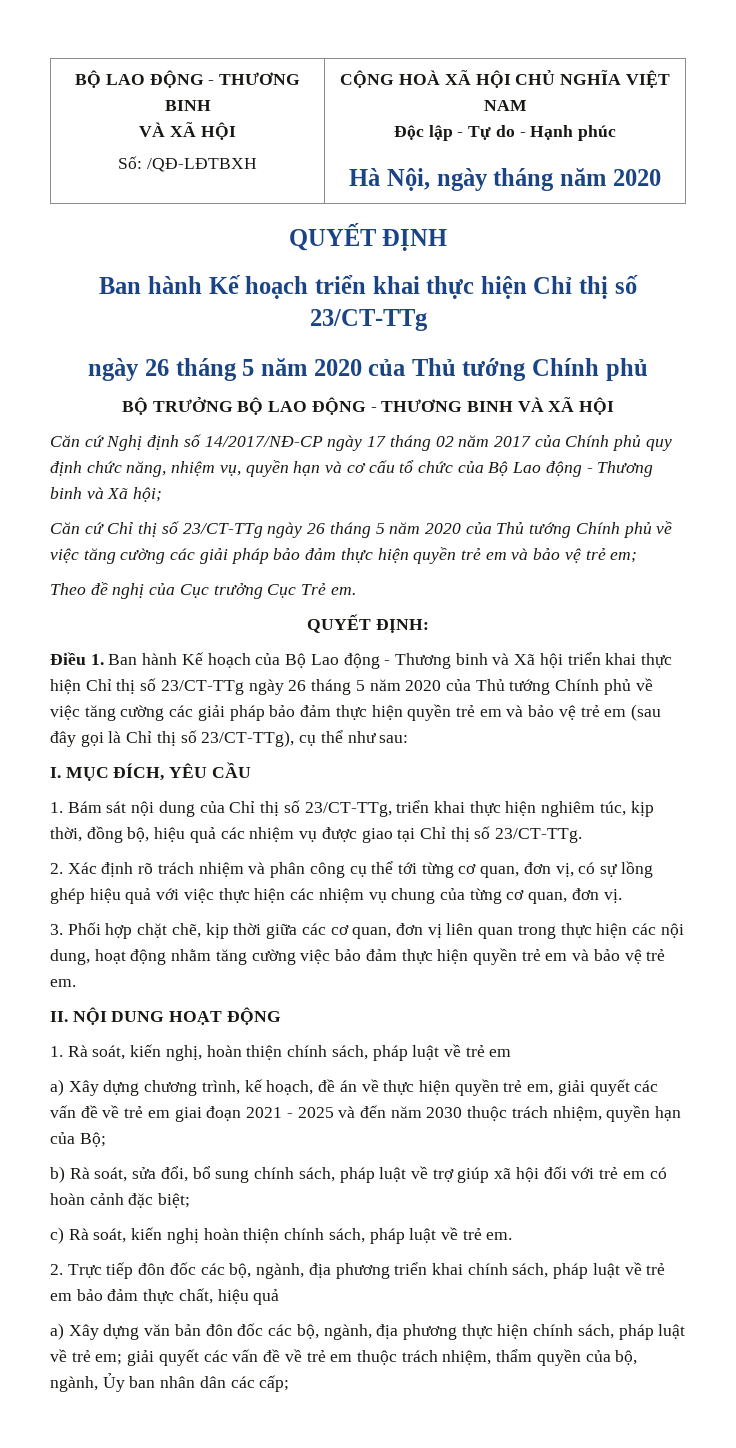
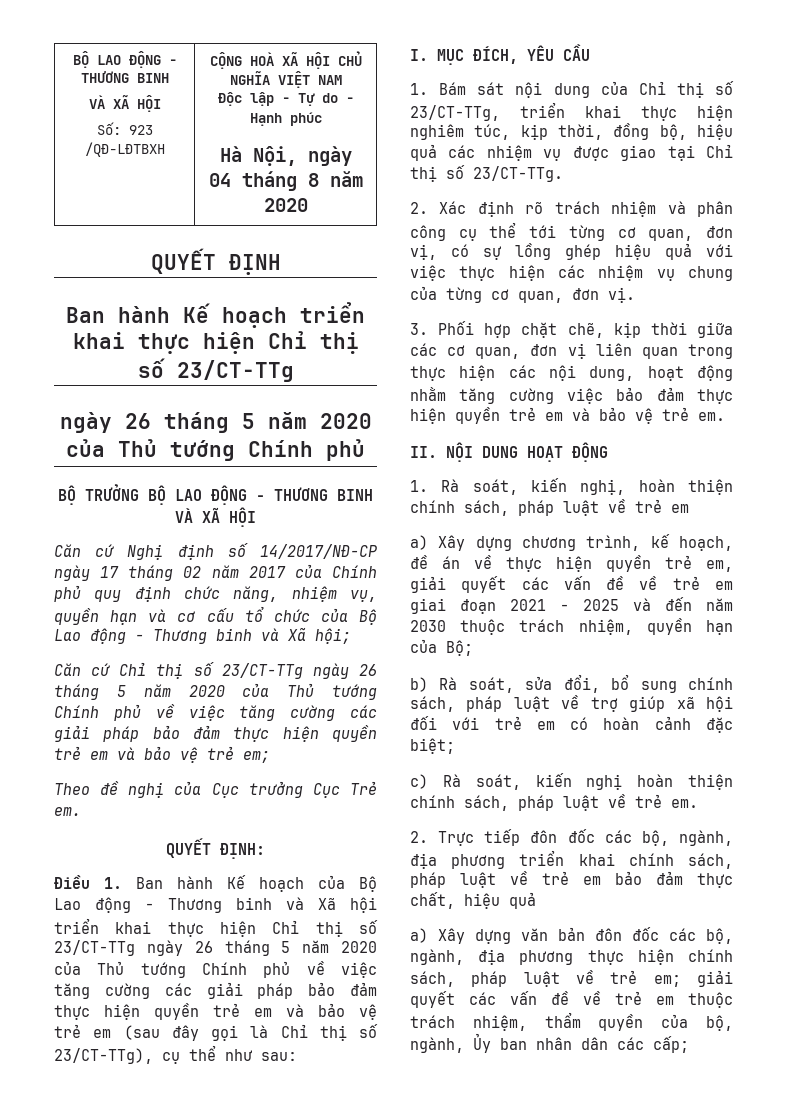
(143, 162) none -> [128,125,153,135] 923
[493,168,555,191] tháng -> [208,171,319,191] 04 tháng 8

